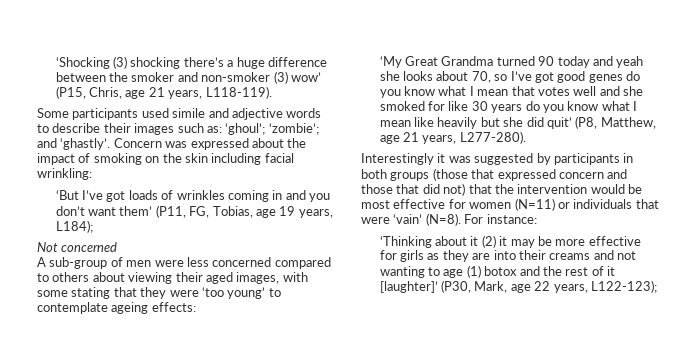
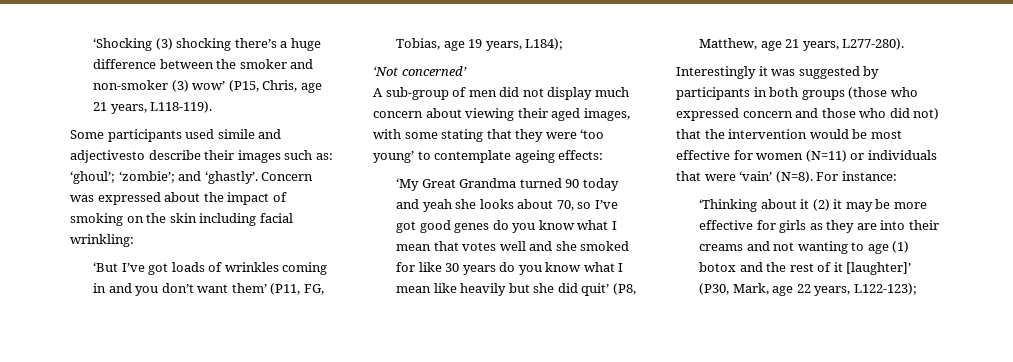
[231,108,322,120] [37,124,49,133] adjective words to -> [70,150,145,163] adjectivesto
[37,242,118,252] Not concerned -> [373,66,467,76] ‘Not concerned’
[154,257,331,269] [37,272,90,282] were less concerned compared to others -> [499,87,629,100] [373,111,423,118] did not display much concern
[471,169,495,179] that -> [890,87,918,97] who
[396,184,420,194] that -> [859,108,887,118] who

